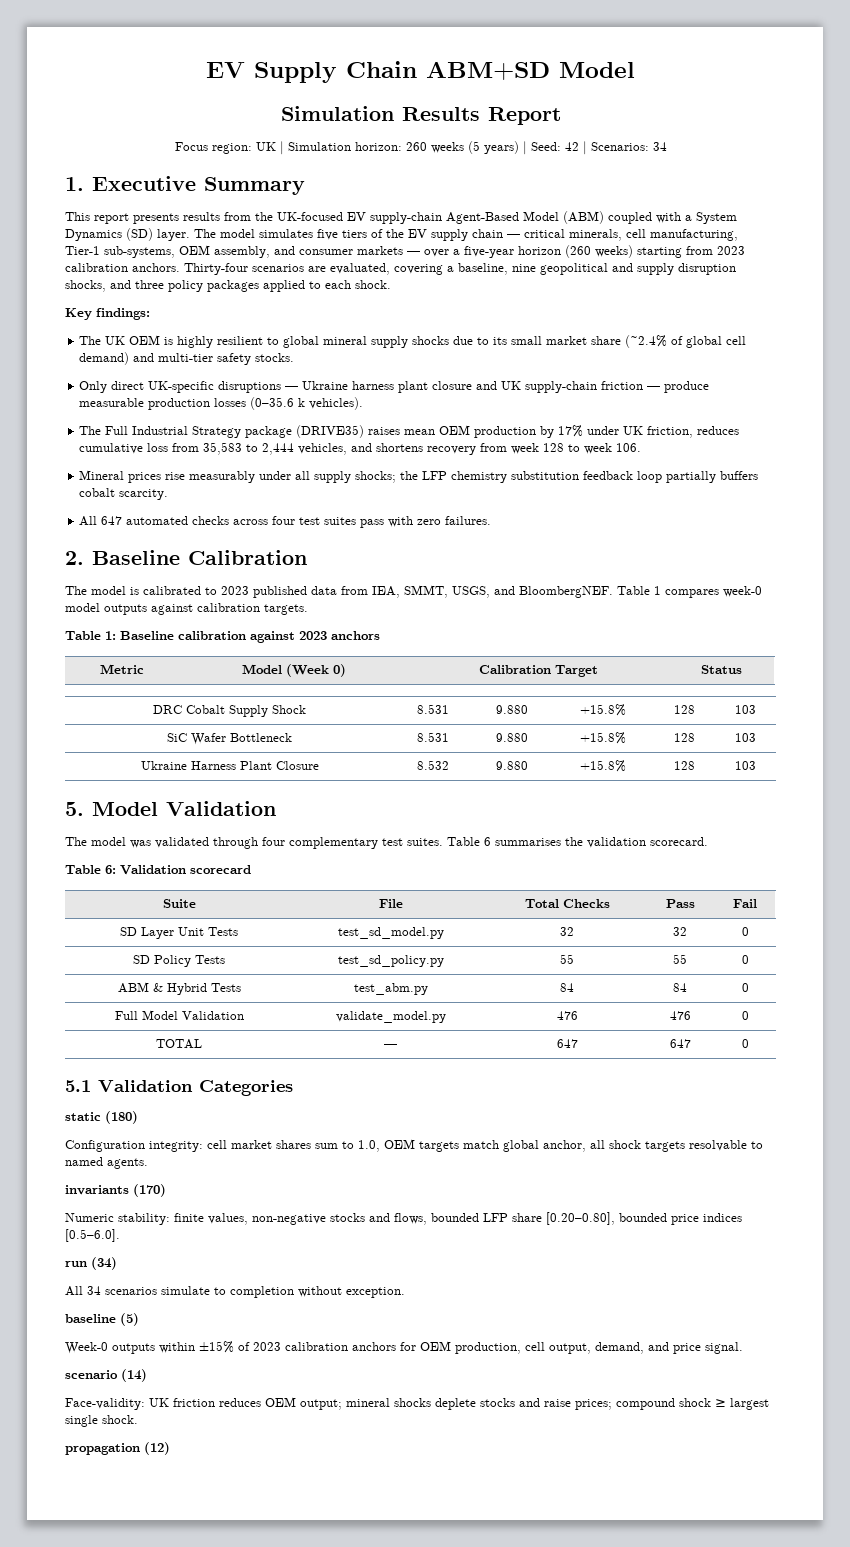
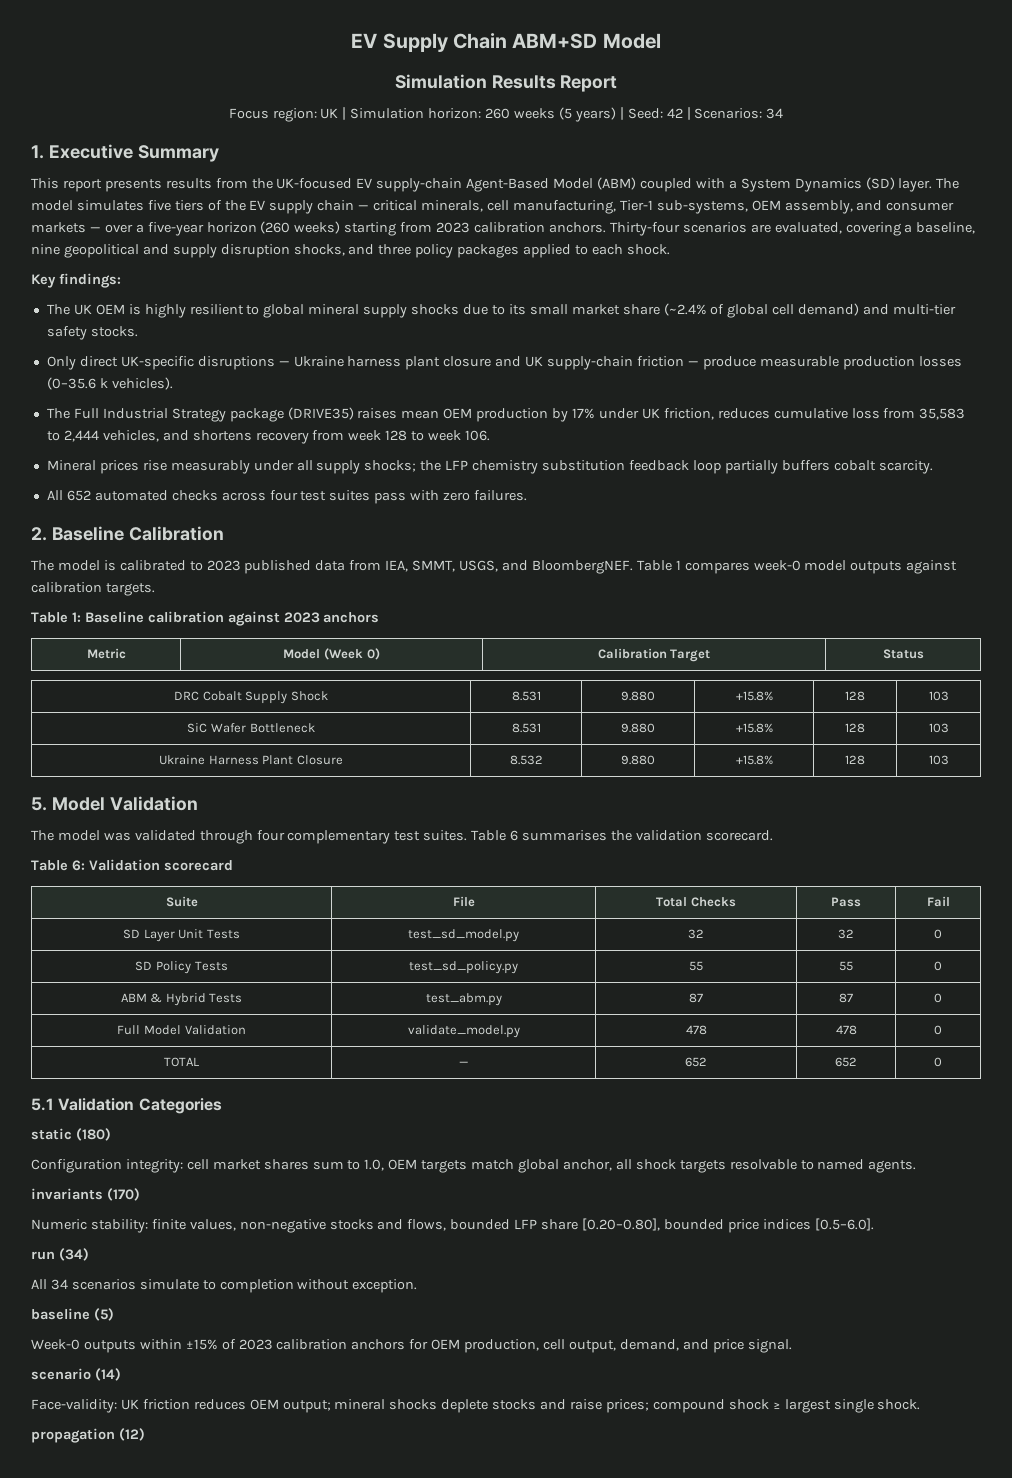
[101,516,123,525] 647 -> [66,490,91,501] 652
[560,983,574,992] [673,983,687,992] 84 | 84 -> [689,993,703,1003] [839,993,853,1003] 87 | 87
[556,1011,578,1020] [669,1011,691,1020] 476 | 476 -> [685,1025,707,1035] [835,1025,857,1035] 478 | 478
[556,1039,578,1048] [669,1039,691,1048] 647 | 647 -> [685,1057,707,1067] [835,1057,857,1067] 652 | 652

